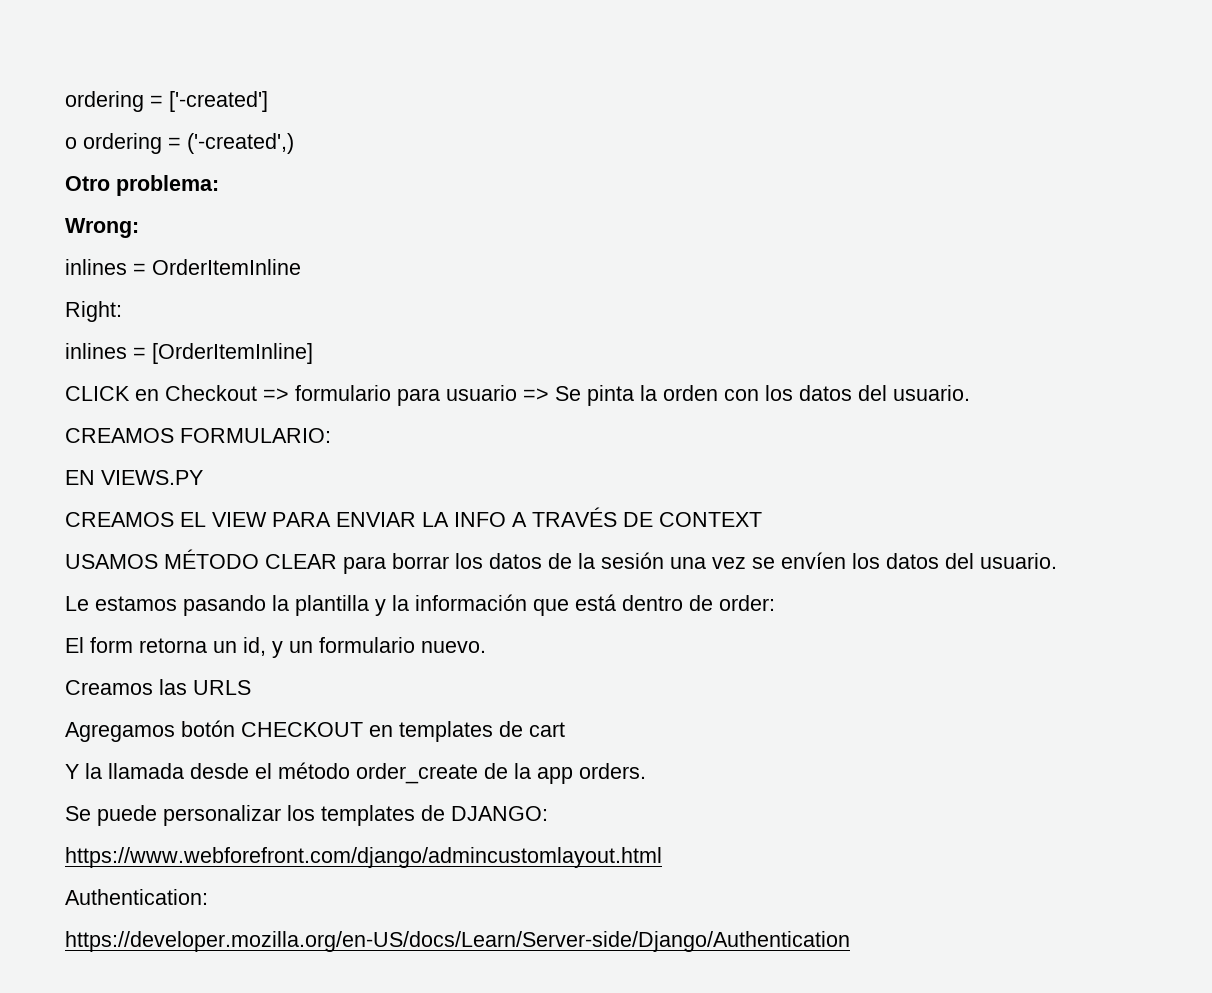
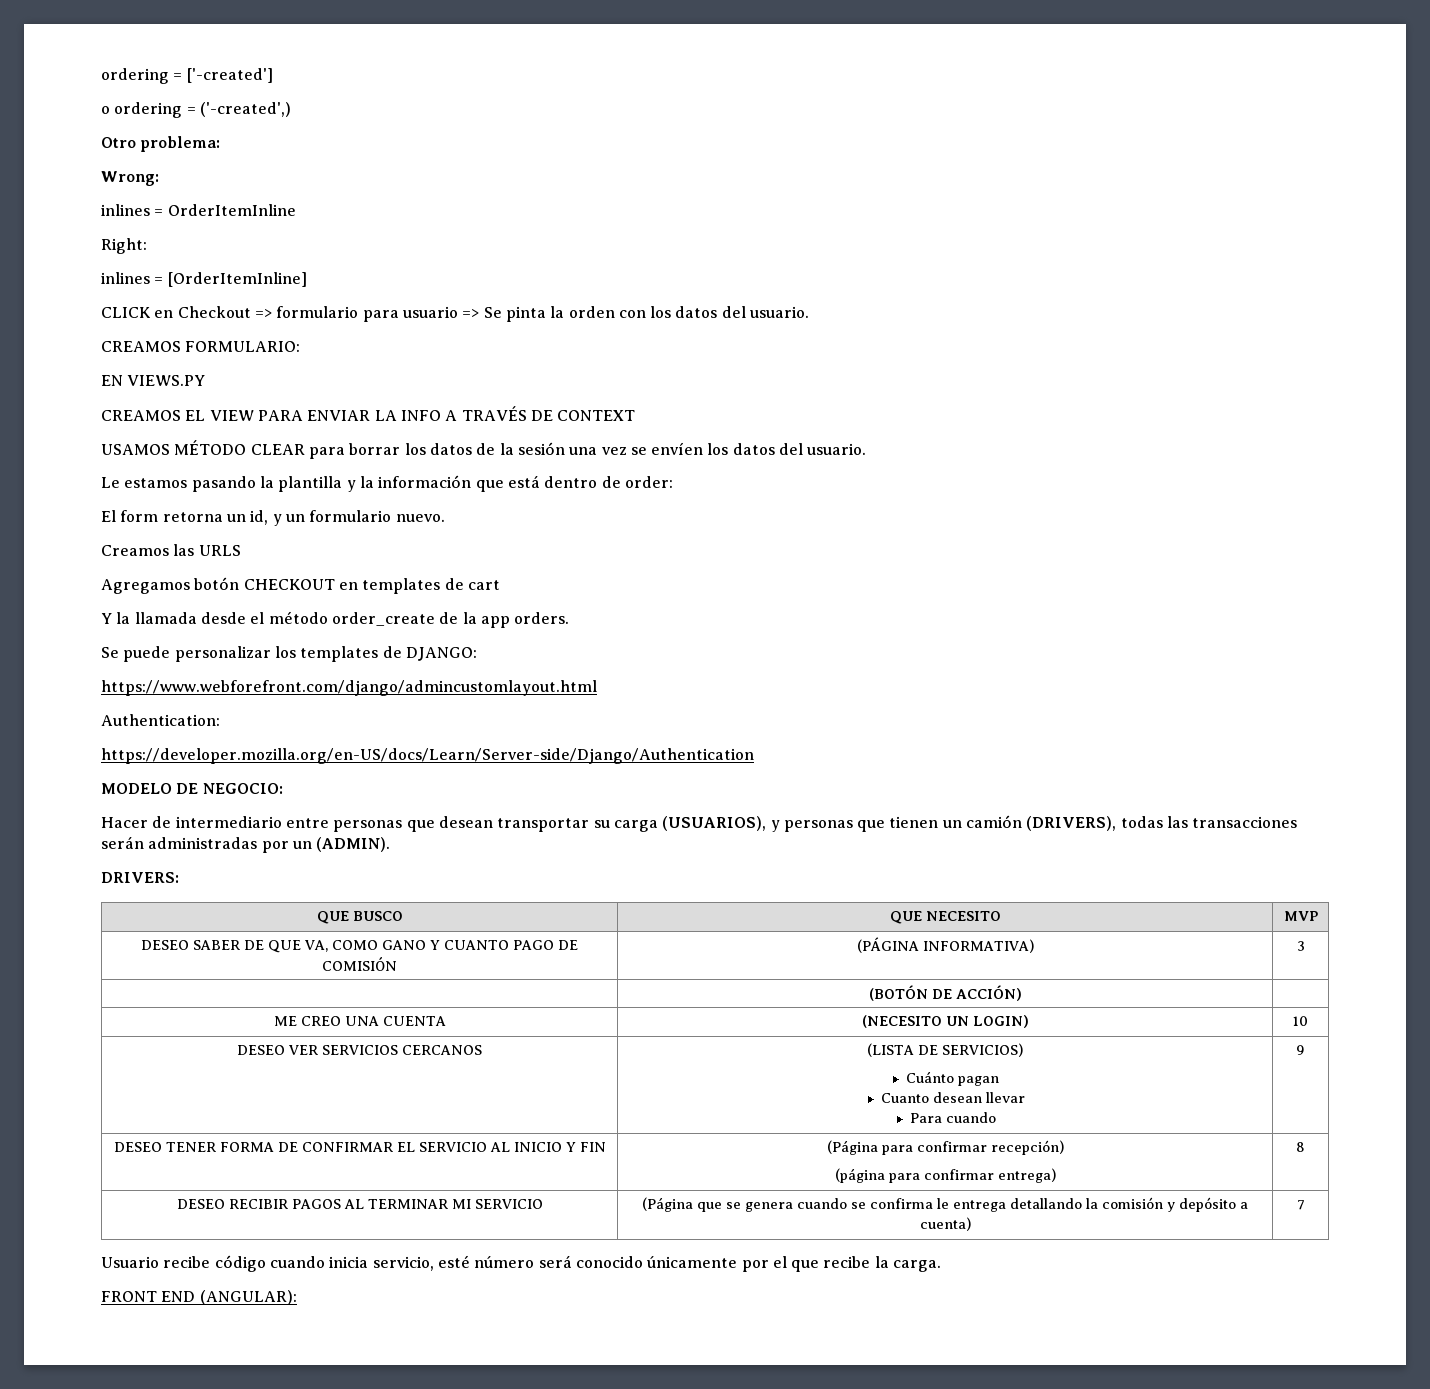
(850, 941) none -> [101,783,283,794] [101,815,1298,832] [101,836,391,853] [101,872,179,883] [316,911,403,924] [889,911,1001,924] [1283,911,1318,921] [141,940,578,953] [322,957,397,971] [856,937,1034,953] [1296,941,1305,951] [868,985,1022,1001] [273,1016,446,1026] [861,1015,1029,1028] [1293,1016,1308,1026] [237,1045,482,1055] [867,1043,1024,1057] [906,1071,1000,1086] [880,1092,1025,1103] [909,1112,996,1123] [1296,1045,1305,1055] [113,1142,606,1152] [826,1140,1064,1155] [834,1168,1056,1183] [1296,1142,1305,1152] [176,1199,543,1209] [642,1197,1248,1212] [919,1217,971,1231] [1296,1200,1305,1210] [101,1255,942,1272] [101,1290,297,1305] // MODELO DE NEGOCIO: // Hacer de intermediario entre personas que desean transportar su carga (USUARIOS), y personas que tienen un camión (DRIVERS), todas las transacciones serán administradas por un (ADMIN). // DRIVERS: // QUE BUSCO | QUE NECESITO | MVP // DESEO SABER DE QUE VA, COMO GANO Y CUANTO PAGO DE COMISIÓN | (PÁGINA INFORMATIVA) | 3 // | (BOTÓN DE ACCIÓN) | // ME CREO UNA CUENTA | (NECESITO UN LOGIN) | 10 // DESEO VER SERVICIOS CERCANOS | (LISTA DE SERVICIOS) // Cuánto pagan // Cuanto desean llevar // Para cuando | 9 // DESEO TENER FORMA DE CONFIRMAR EL SERVICIO AL INICIO Y FIN | (Página para confirmar recepción) // (página para confirmar entrega) | 8 // DESEO RECIBIR PAGOS AL TERMINAR MI SERVICIO | (Página que se genera cuando se confirma le entrega detallando la comisión y depósito a cuenta) | 7 // Usuario recibe código cuando inicia servicio, esté número será conocido únicamente por el que recibe la carga. // FRONT END (ANGULAR):

